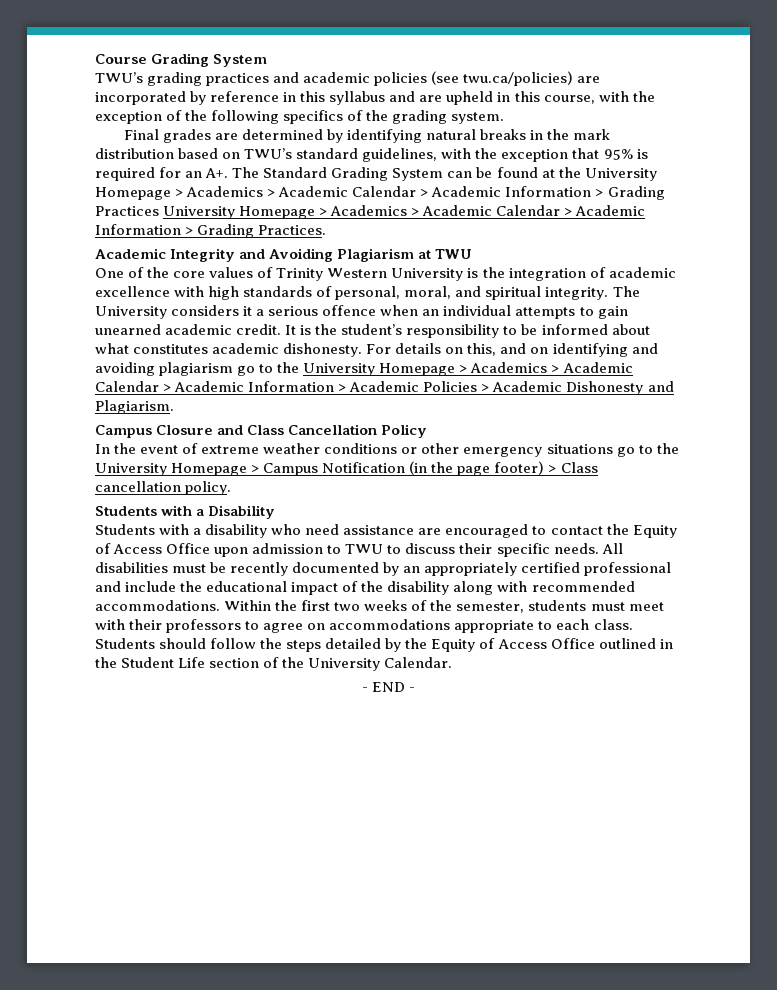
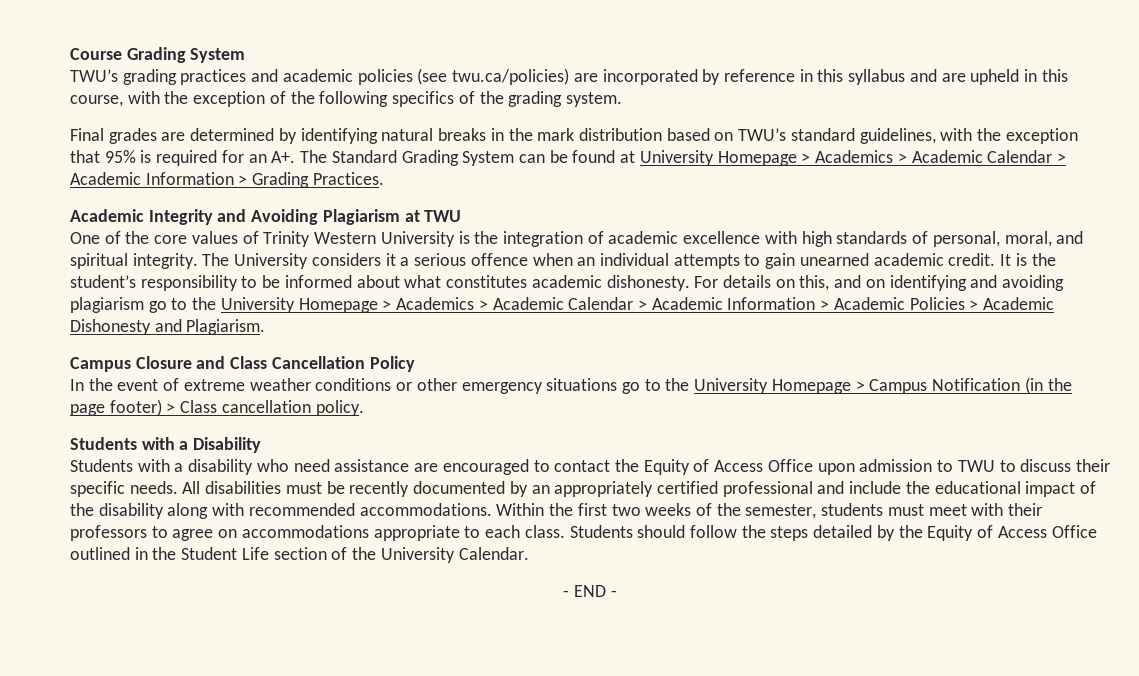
[558,167,657,181] [95,186,665,200] [95,206,159,216] the University Homepage > Academics > Academic Calendar > Academic Information > Grading Practices -> (636, 157) none

